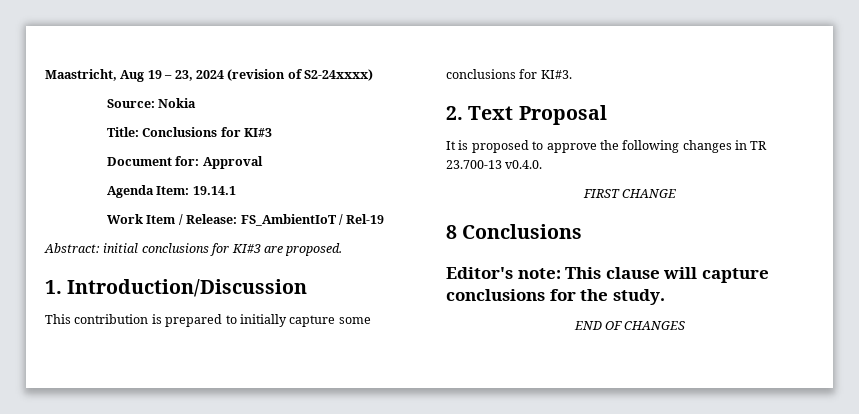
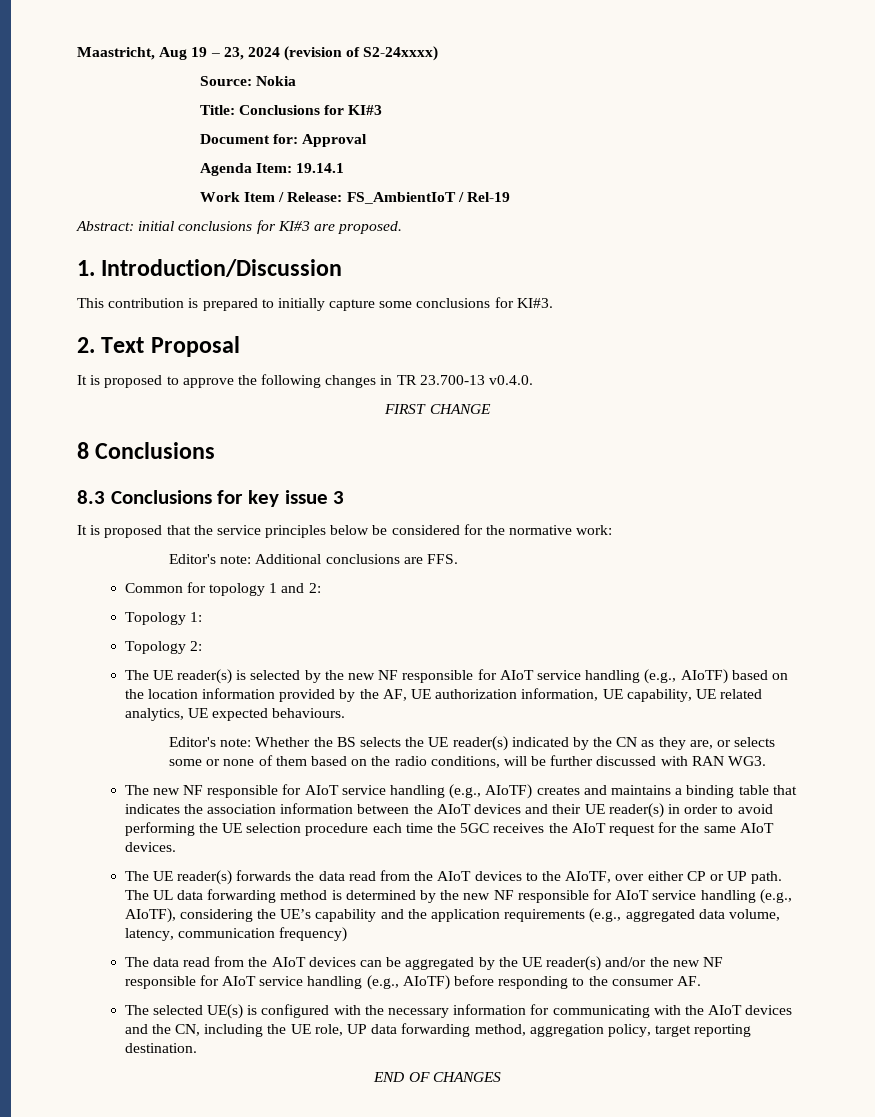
[446,267,769,283] [446,289,665,305] Editor's note: This clause will capture conclusions for the study. -> [77,490,345,507] [77,524,613,538] [169,554,458,564] [124,582,321,596] [124,612,202,625] [124,641,202,654] [124,669,788,684] [124,688,763,702] [124,708,346,721] [169,736,776,751] [169,755,767,768] [124,784,797,799] [124,803,773,818] [124,822,774,836] [124,842,176,852] [124,870,783,885] [124,889,792,904] [124,908,780,923] [124,927,348,942] [124,956,723,971] [124,975,701,990] [124,1004,793,1019] [124,1023,752,1037] [124,1043,197,1053] 8.3 Conclusions for key issue 3 // It is proposed that the service principles below be considered for the normative work: // Editor's note: Additional conclusions are FFS. // Common for topology 1 and 2: // Topology 1: // Topology 2: // The UE reader(s) is selected by the new NF responsible for AIoT service handling (e.g., AIoTF) based on the location information provided by the AF, UE authorization information, UE capability, UE related analytics, UE expected behaviours. // Editor's note: Whether the BS selects the UE reader(s) indicated by the CN as they are, or selects some or none of them based on the radio conditions, will be further discussed with RAN WG3. // The new NF responsible for AIoT service handling (e.g., AIoTF) creates and maintains a binding table that indicates the association information between the AIoT devices and their UE reader(s) in order to avoid performing the UE selection procedure each time the 5GC receives the AIoT request for the same AIoT devices. // The UE reader(s) forwards the data read from the AIoT devices to the AIoTF, over either CP or UP path. The UL data forwarding method is determined by the new NF responsible for AIoT service handling (e.g., AIoTF), considering the UE’s capability and the application requirements (e.g., aggregated data volume, latency, communication frequency) // The data read from the AIoT devices can be aggregated by the UE reader(s) and/or the new NF responsible for AIoT service handling (e.g., AIoTF) before responding to the consumer AF. // The selected UE(s) is configured with the necessary information for communicating with the AIoT devices and the CN, including the UE role, UP data forwarding method, aggregation policy, target reporting destination.

